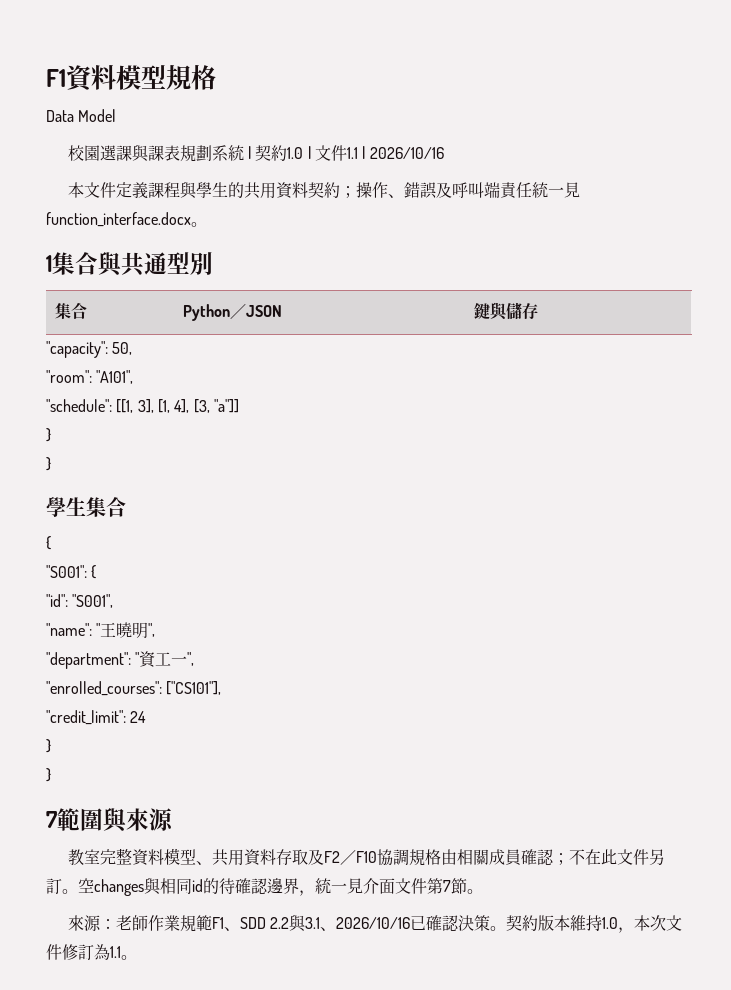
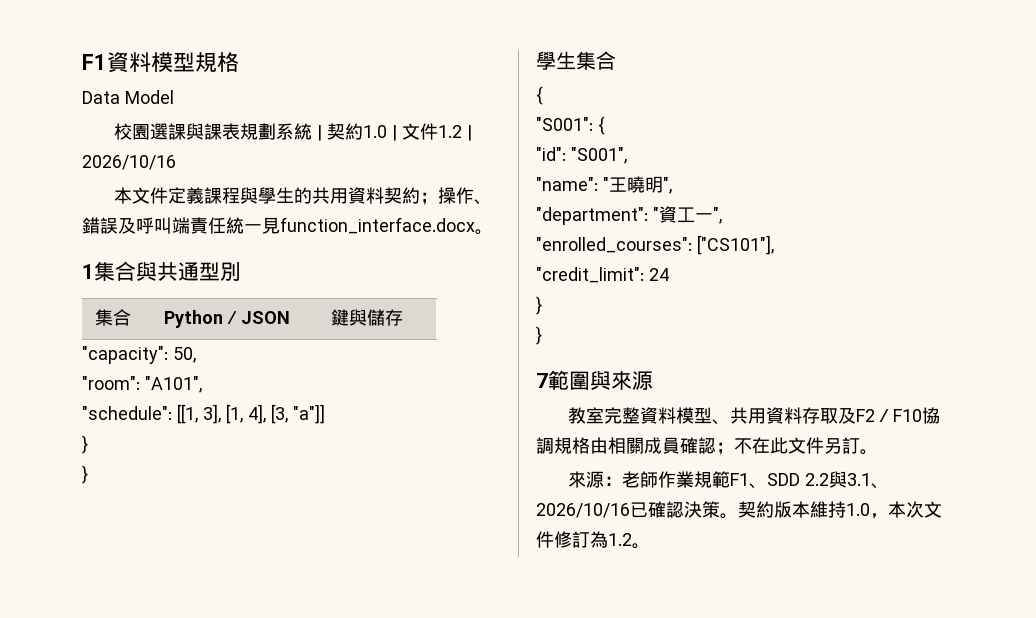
[347,147,359,159] 1.1 -> [438,125,463,138] 1.2
[78,878,483,896] 空changes與相同id的待確認邊界，統一見介面文件第7節。 -> (878, 452) none
[110,946,121,958] 1.1 -> [608,533,632,546] 1.2

